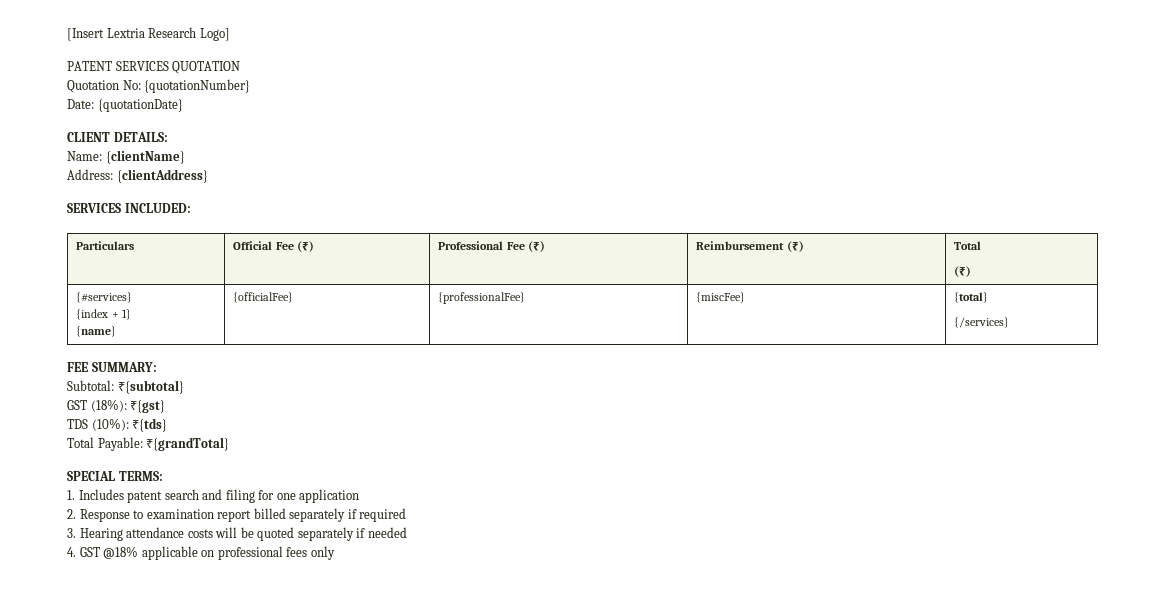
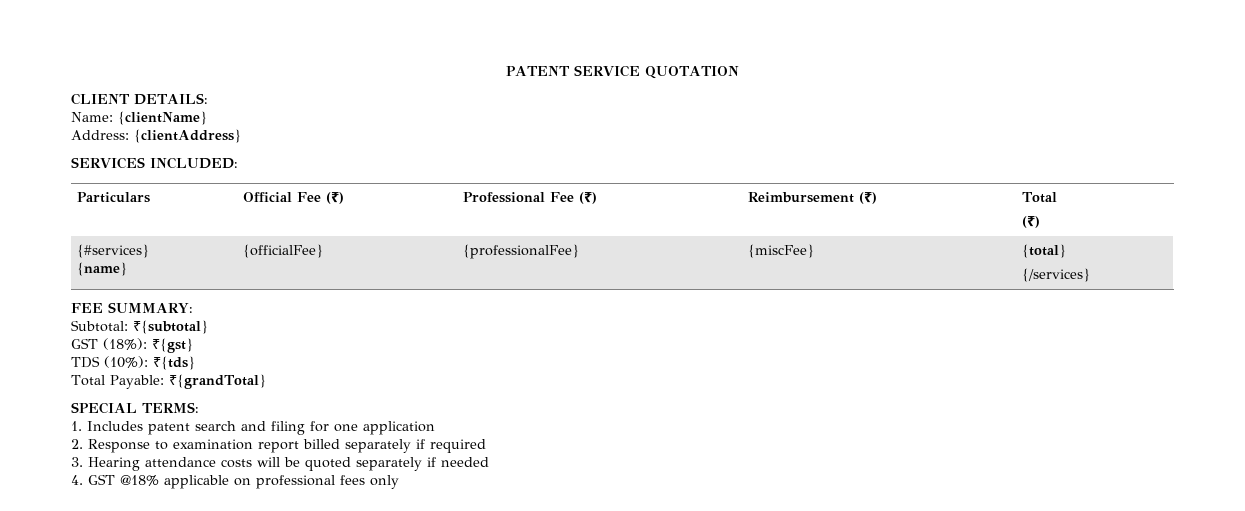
[67,27,230,41] [67,61,241,74] [67,79,251,93] [67,99,183,112] [Insert Lextria Research Logo] // PATENT SERVICES QUOTATION // Quotation No: {quotationNumber} // Date: {quotationDate} -> [506,65,739,79] PATENT SERVICE QUOTATION
[76,309,131,320] // {index + 1} -> (149, 251) none

